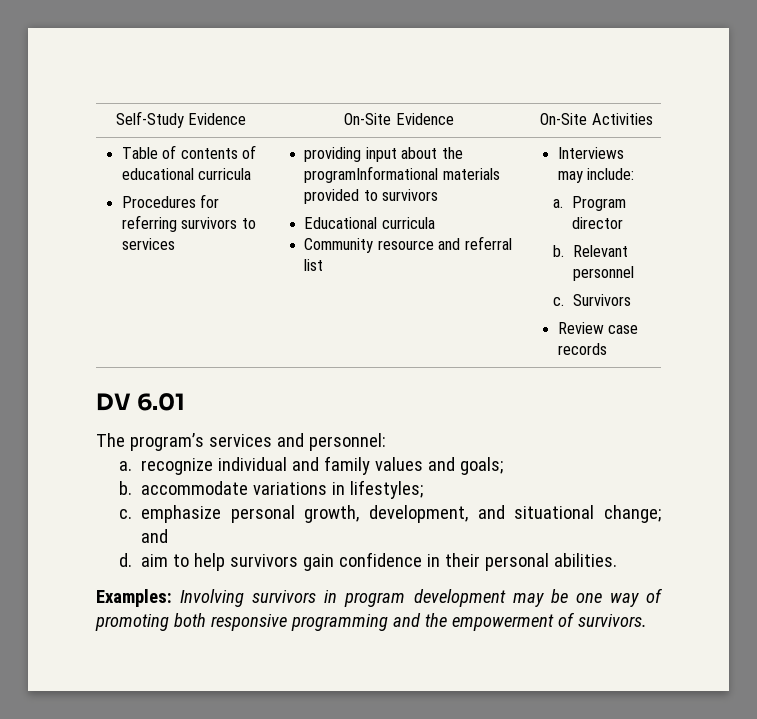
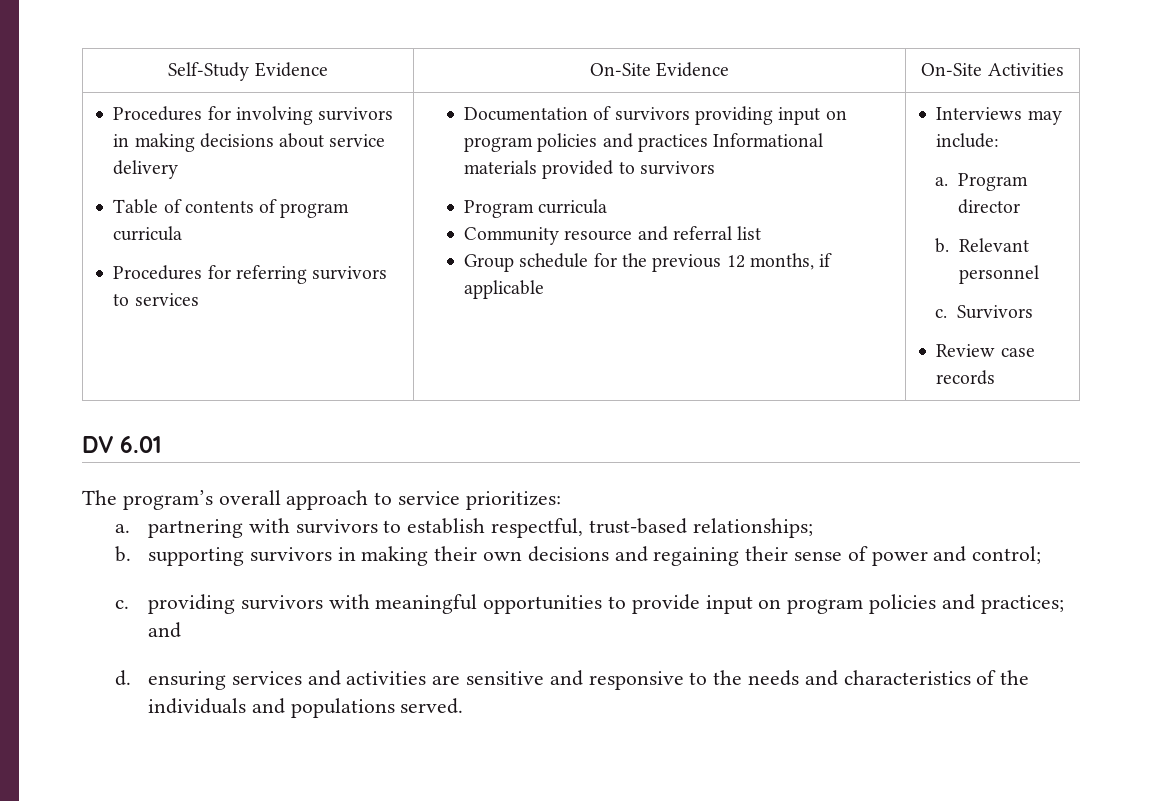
(653, 119) none -> [113,106,394,125] [113,133,386,152] [113,160,179,179] Procedures for involving survivors in making decisions about service delivery //
[121,168,194,180] educational -> [280,203,350,218] program
[304,147,463,162] [304,166,439,183] providing input about the programInformational -> [464,106,847,125] [464,133,824,152] Documentation of survivors providing input on program policies and practices Informational
[304,217,378,229] Educational -> [464,200,535,218] Program
(324, 265) none -> [464,253,833,272] [464,280,545,299] // Group schedule for the previous 12 months, if applicable
[208,433,386,451] [118,456,504,475] [118,480,424,499] [118,505,661,523] [141,529,169,543] [118,552,617,571] [96,588,663,607] [95,612,647,631] services and personnel: // a. recognize individual and family values and goals; // b. accommodate variations in lifestyles; // c. emphasize personal growth, development, and situational change; and // d. aim to help survivors gain confidence in their personal abilities. // Examples: Involving survivors in program development may be one way of promoting both responsive programming and the empowerment of survivors. -> [218,490,561,510] [114,518,813,538] [114,546,1042,566] [114,594,1064,614] [147,622,181,638] [114,670,1030,690] [147,698,464,718] overall approach to service prioritizes: // a. partnering with survivors to establish respectful, trust-based relationships; // b. supporting survivors in making their own decisions and regaining their sense of power and control; // c. providing survivors with meaningful opportunities to provide input on program policies and practices; and // d. ensuring services and activities are sensitive and responsive to the needs and characteristics of the individuals and populations served.

